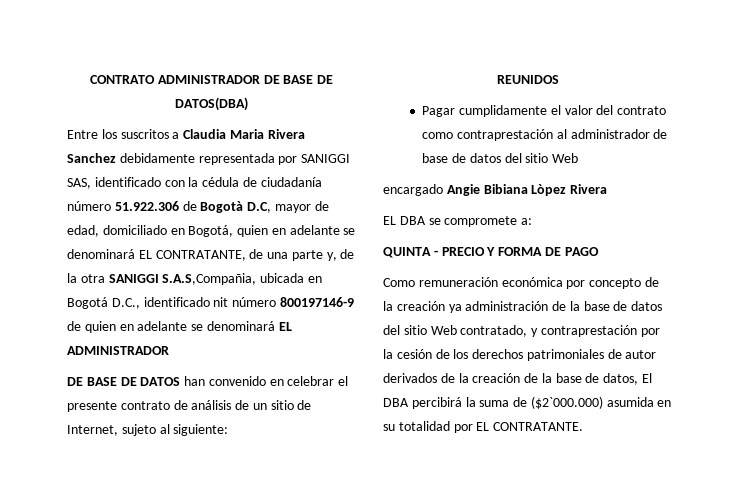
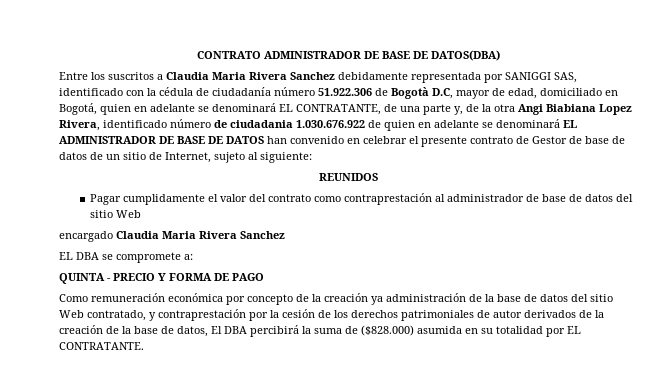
[108,273,322,285] [67,297,354,309] SANIGGI S.A.S,Compañia, ubicada en Bogotá D.C., identificado nit número 800197146-9 -> [518,104,632,115] [59,119,365,131] Angi Biabiana Lopez Rivera, identificado número de ciudadania 1.030.676.922
(169, 350) // -> (156, 140) none
[191,400,232,410] análisis -> [532,136,625,144] [59,152,87,160] Gestor de base de datos
[446,184,608,196] Angie Bibiana Lòpez Rivera -> [116,231,285,239] Claudia Maria Rivera Sanchez
[530,396,603,409] ($2`000.000) -> [361,325,414,336] ($828.000)

